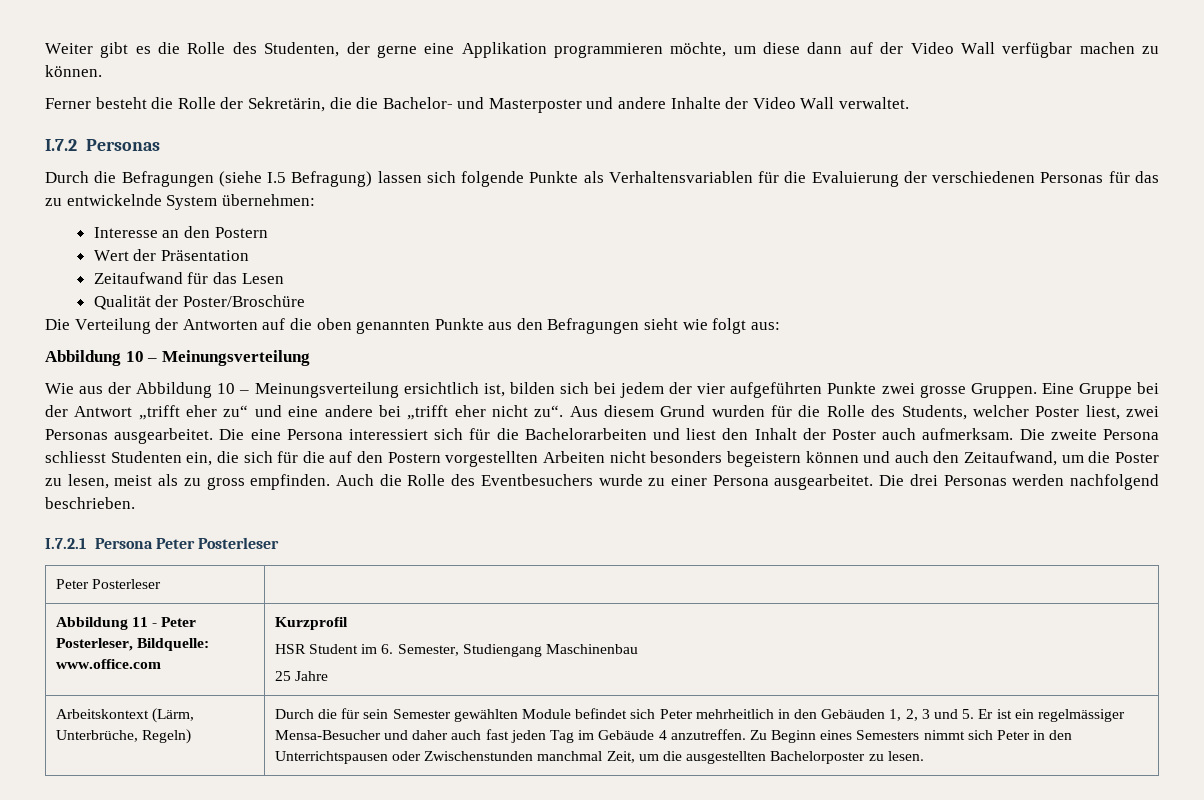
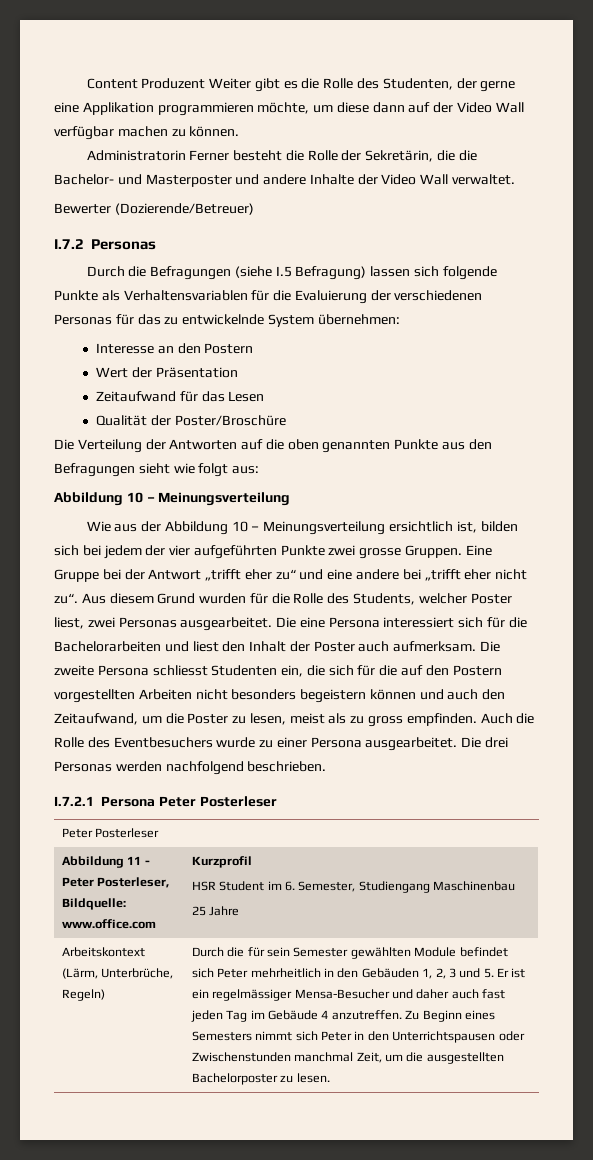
(45, 48) none -> [86,78,206,89] Content Produzent
(102, 71) none -> [86,150,186,161] Administratorin
(910, 103) none -> [54,203,254,215] // Bewerter (Dozierende/Betreuer)

